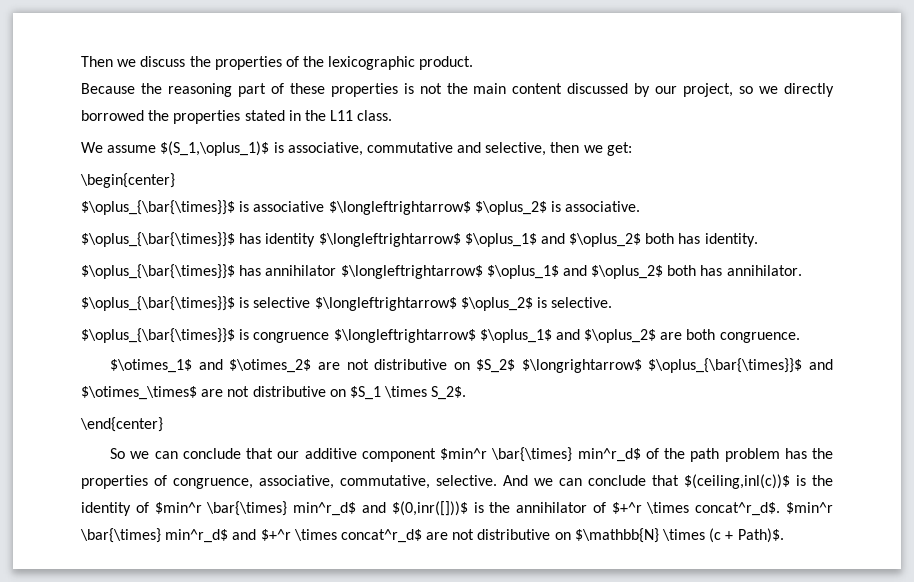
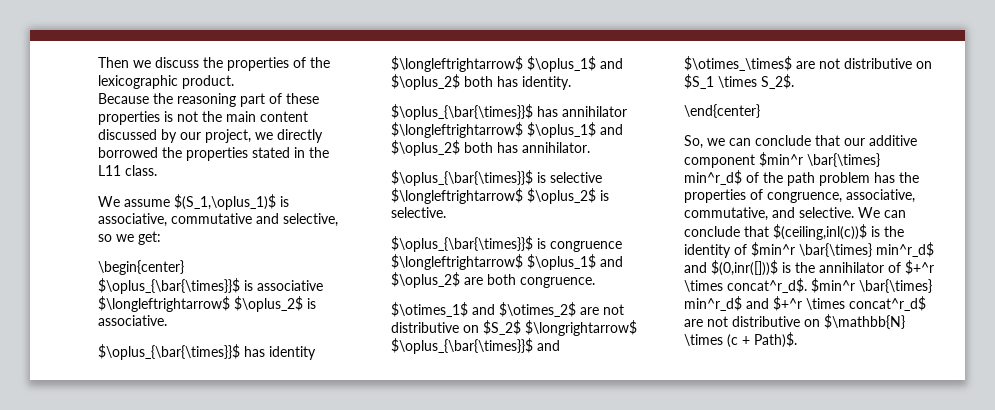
[739,86,754,94] so -> (251, 136) none
[550,142,580,153] then -> [98,234,112,242] so
[110,448,126,459] So -> [684,135,703,149] So,
[436,475,553,486] selective. And we -> [772,207,880,218] and selective. We

